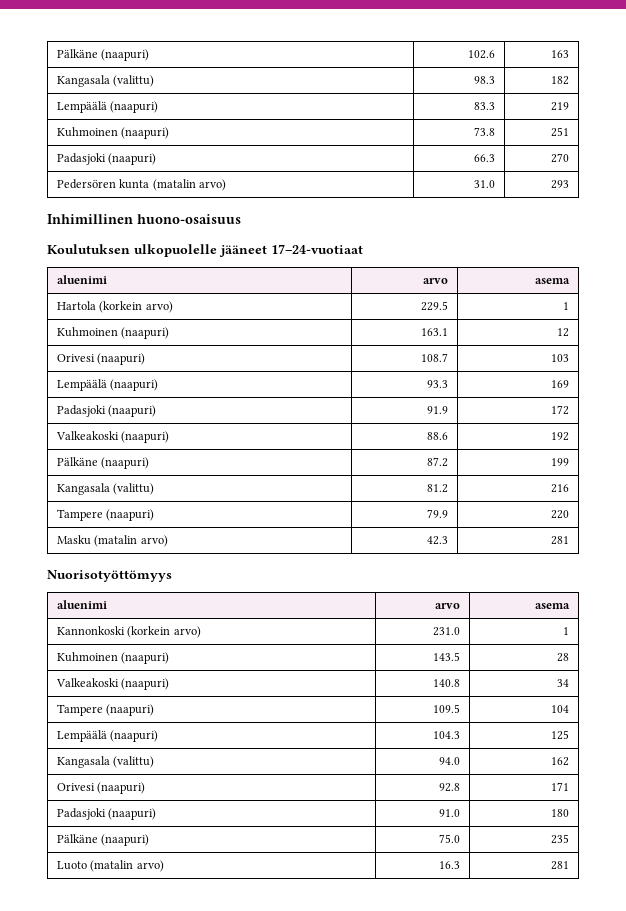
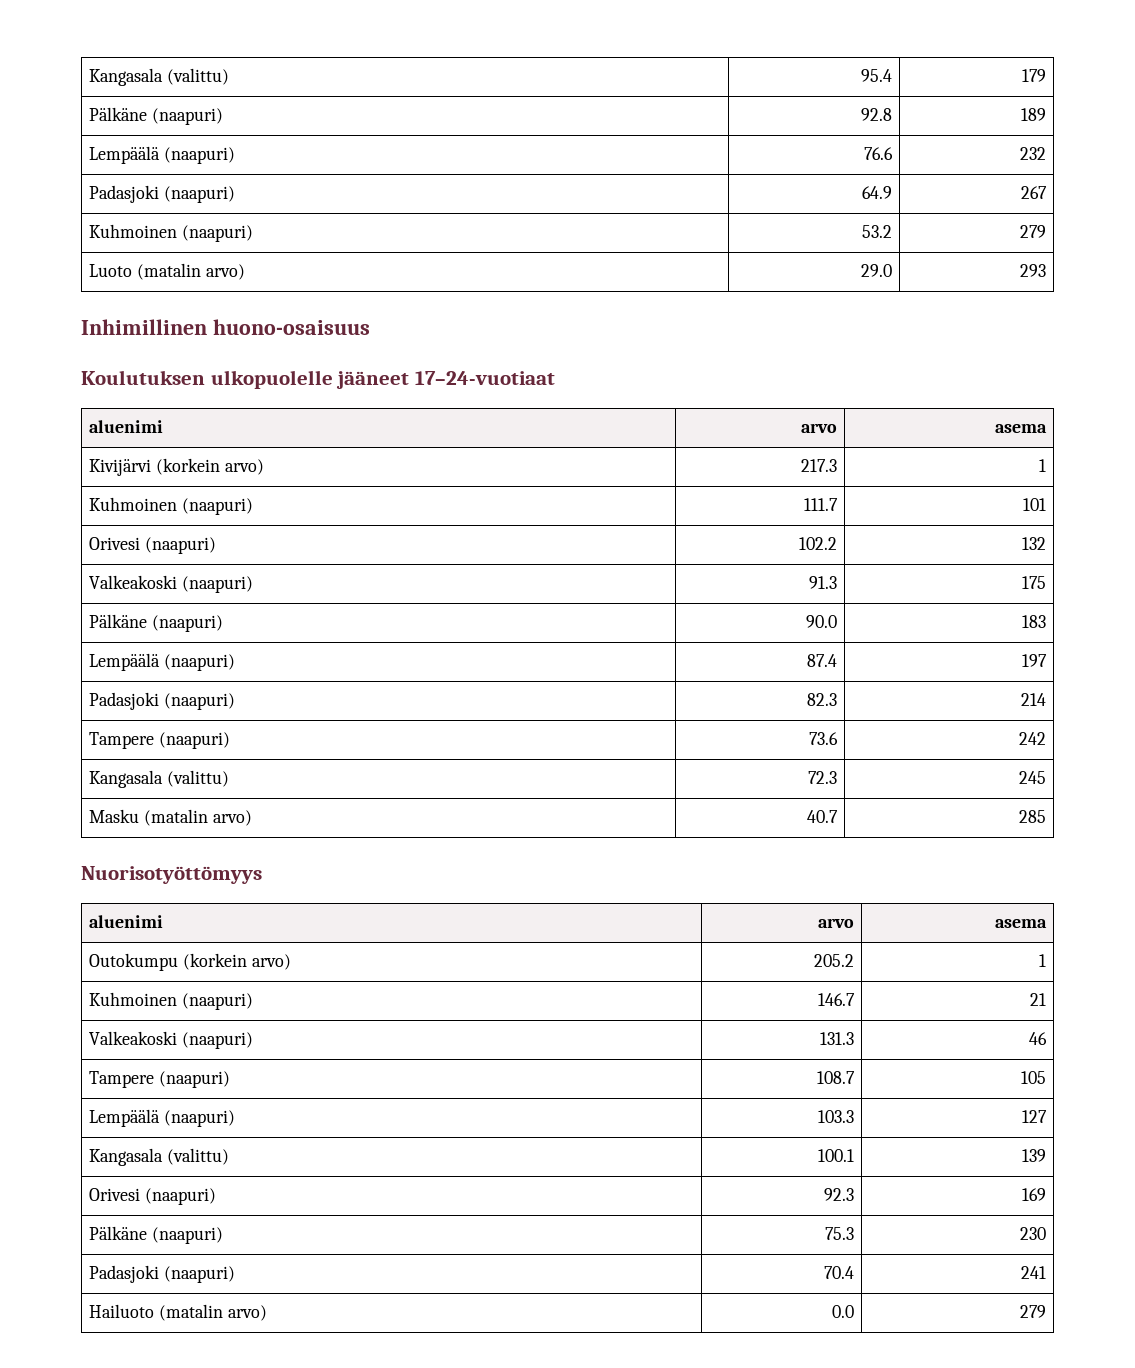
[56,49,150,61] [468,50,496,59] [551,50,570,58] [56,75,155,87] [474,76,496,84] [551,76,570,85] [56,101,159,113] [474,102,496,110] [551,102,570,111] [56,127,170,139] [474,127,496,136] [551,127,570,137] [56,153,157,165] [474,154,496,162] [551,153,570,163] [56,179,227,191] [474,180,496,188] Pälkäne (naapuri) | 102.6 | 163 // Kangasala (valittu) | 98.3 | 182 // Lempäälä (naapuri) | 83.3 | 219 // Kuhmoinen (naapuri) | 73.8 | 251 // Padasjoki (naapuri) | 66.3 | 270 // Pedersören kunta (matalin arvo) | 31.0 -> [89,68,229,86] [860,69,892,82] [1021,69,1046,82] [89,107,223,125] [860,108,892,121] [1020,108,1046,121] [89,146,235,164] [863,147,893,160] [1019,147,1046,160] [89,185,235,203] [861,186,892,199] [1020,186,1047,199] [89,224,253,242] [861,225,892,238] [1019,225,1046,238] [89,263,245,280] [860,264,892,277] Kangasala (valittu) | 95.4 | 179 // Pälkäne (naapuri) | 92.8 | 189 // Lempäälä (naapuri) | 76.6 | 232 // Padasjoki (naapuri) | 64.9 | 267 // Kuhmoinen (naapuri) | 53.2 | 279 // Luoto (matalin arvo) | 29.0
[56,301,173,313] [421,301,449,311] [563,302,570,310] [56,327,170,339] [421,328,449,336] [557,328,570,337] [56,353,146,365] [421,353,449,362] [551,354,570,362] [56,379,159,391] [427,380,449,388] [551,380,570,388] [56,405,157,417] [427,406,449,414] [551,405,570,415] [55,431,170,443] [427,432,449,440] [551,432,570,441] [56,457,150,469] [427,457,449,467] [551,458,570,466] [56,483,155,495] [427,484,449,493] [551,484,570,493] [56,509,155,521] [427,509,449,518] [551,510,570,519] Hartola (korkein arvo) | 229.5 | 1 // Kuhmoinen (naapuri) | 163.1 | 12 // Orivesi (naapuri) | 108.7 | 103 // Lempäälä (naapuri) | 93.3 | 169 // Padasjoki (naapuri) | 91.9 | 172 // Valkeakoski (naapuri) | 88.6 | 192 // Pälkäne (naapuri) | 87.2 | 199 // Kangasala (valittu) | 81.2 | 216 // Tampere (naapuri) | 79.9 | 220 -> [89,458,264,476] [800,459,837,472] [1038,459,1046,472] [89,497,253,515] [803,498,838,511] [1022,498,1046,511] [89,537,216,554] [798,537,837,550] [1021,537,1046,550] [89,575,253,593] [808,576,837,589] [1021,576,1046,589] [89,614,223,632] [805,615,837,628] [1021,615,1046,628] [89,653,235,671] [806,654,837,667] [1021,654,1047,667] [89,692,235,710] [806,693,837,706] [1020,693,1046,706] [89,732,230,749] [808,732,838,745] [1018,732,1046,745] [89,770,229,788] [807,771,837,784] [1018,771,1046,784] Kivijärvi (korkein arvo) | 217.3 | 1 // Kuhmoinen (naapuri) | 111.7 | 101 // Orivesi (naapuri) | 102.2 | 132 // Valkeakoski (naapuri) | 91.3 | 175 // Pälkäne (naapuri) | 90.0 | 183 // Lempäälä (naapuri) | 87.4 | 197 // Padasjoki (naapuri) | 82.3 | 214 // Tampere (naapuri) | 73.6 | 242 // Kangasala (valittu) | 72.3 | 245
[427,536,449,545] [551,536,570,545] 42.3 | 281 -> [806,810,838,823] [1018,810,1046,823] 40.7 | 285
[56,626,201,638] [433,627,461,636] [563,627,570,635] [56,652,170,664] [433,652,461,661] [557,653,570,662] [55,678,170,690] [433,679,461,687] [557,679,570,687] [56,704,155,716] [433,704,461,713] [551,705,570,713] [56,730,159,742] [433,731,461,739] [551,730,570,740] [56,756,155,768] [439,757,461,765] [551,757,570,766] [56,782,146,794] [439,783,461,792] [551,782,570,791] [56,808,157,820] [439,809,461,817] [551,809,570,817] [56,834,150,846] [439,834,461,843] [551,834,570,844] [56,860,164,872] [439,861,461,869] [551,861,570,870] Kannonkoski (korkein arvo) | 231.0 | 1 // Kuhmoinen (naapuri) | 143.5 | 28 // Valkeakoski (naapuri) | 140.8 | 34 // Tampere (naapuri) | 109.5 | 104 // Lempäälä (naapuri) | 104.3 | 125 // Kangasala (valittu) | 94.0 | 162 // Orivesi (naapuri) | 92.8 | 171 // Padasjoki (naapuri) | 91.0 | 180 // Pälkäne (naapuri) | 75.0 | 235 // Luoto (matalin arvo) | 16.3 | 281 -> [89,953,291,971] [813,954,854,967] [1038,954,1046,967] [89,992,253,1010] [817,993,855,1006] [1029,993,1046,1006] [89,1031,253,1049] [819,1032,854,1045] [1028,1032,1047,1045] [89,1071,230,1088] [816,1071,855,1084] [1020,1071,1046,1084] [89,1109,235,1127] [817,1110,854,1123] [1021,1110,1047,1123] [89,1148,229,1166] [817,1149,854,1162] [1021,1149,1046,1162] [89,1188,216,1205] [823,1188,854,1201] [1021,1188,1046,1201] [89,1226,223,1244] [824,1227,854,1240] [1019,1227,1046,1240] [89,1265,235,1283] [823,1266,854,1279] [1020,1266,1046,1279] [89,1304,267,1321] [831,1305,854,1318] [1019,1305,1046,1318] Outokumpu (korkein arvo) | 205.2 | 1 // Kuhmoinen (naapuri) | 146.7 | 21 // Valkeakoski (naapuri) | 131.3 | 46 // Tampere (naapuri) | 108.7 | 105 // Lempäälä (naapuri) | 103.3 | 127 // Kangasala (valittu) | 100.1 | 139 // Orivesi (naapuri) | 92.3 | 169 // Pälkäne (naapuri) | 75.3 | 230 // Padasjoki (naapuri) | 70.4 | 241 // Hailuoto (matalin arvo) | 0.0 | 279

